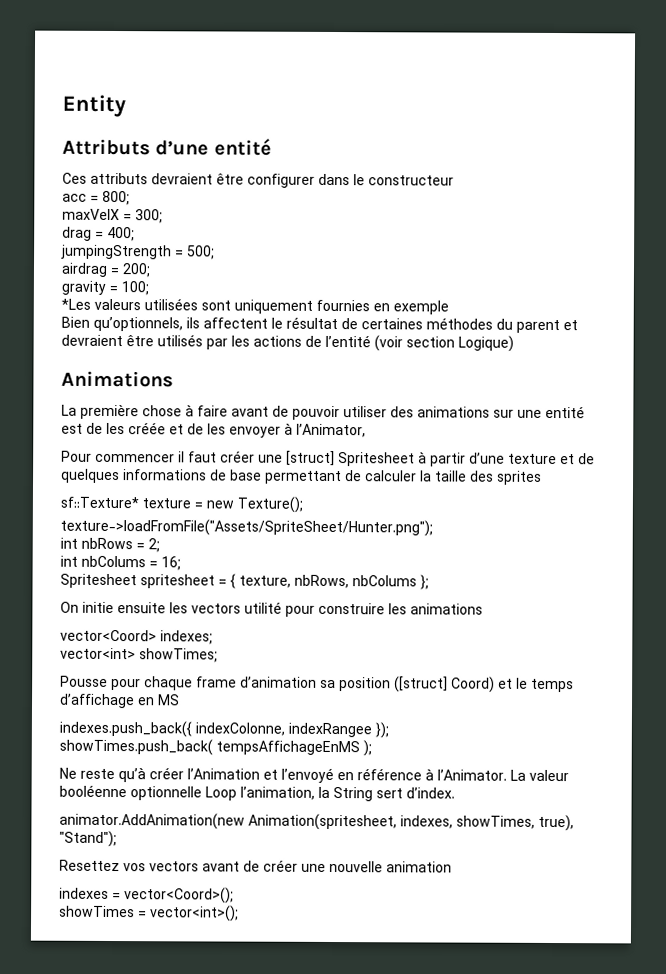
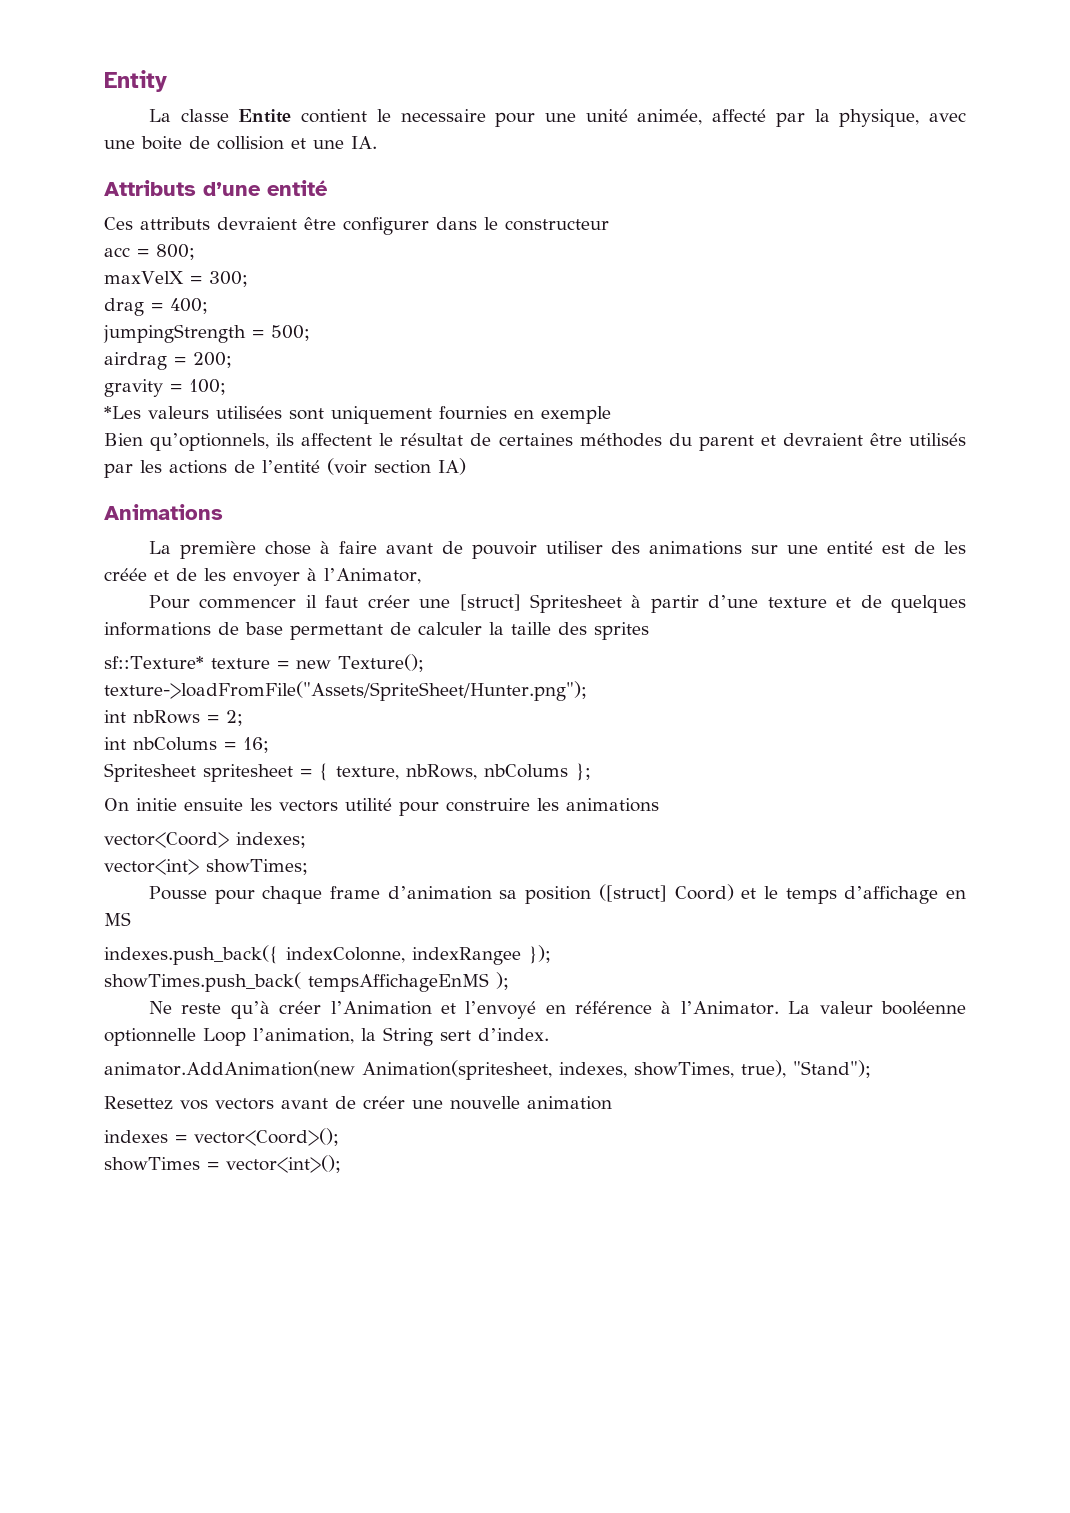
(126, 106) none -> [149,109,967,127] [104,136,377,150] // La classe Entite contient le necessaire pour une unité animée, affecté par la physique, avec une boite de collision et une IA.
[458,335,514,352] Logique) -> [438,458,466,475] IA)

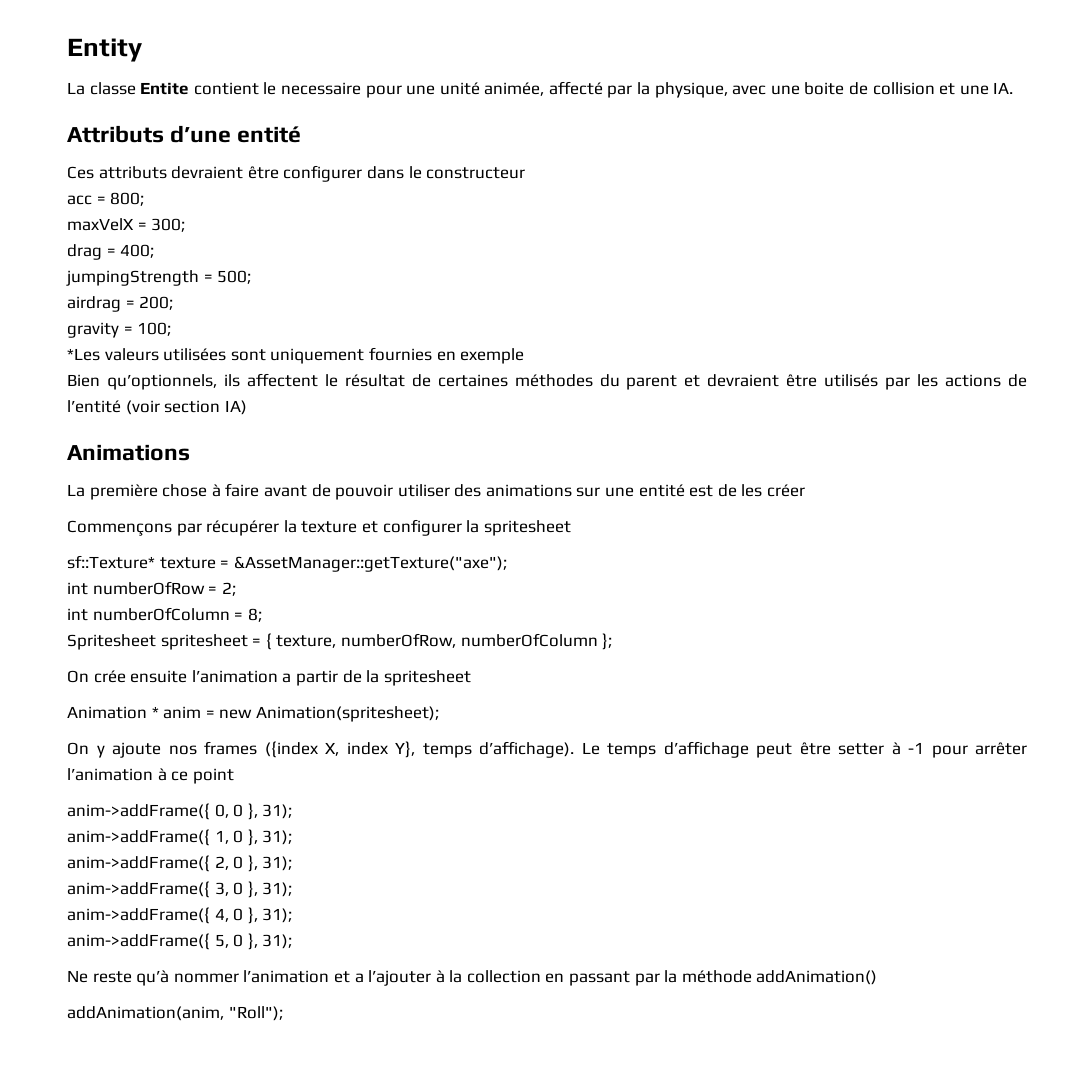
[104,568,421,586] [149,594,966,613] [104,622,649,640] créée et de les envoyer à l’Animator, // Pour commencer il faut créer une [struct] Spritesheet à partir d’une texture et de quelques informations de base permettant de calculer la taille des sprites -> [767,484,806,497] [67,519,571,536] créer // Commençons par récupérer la texture et configurer la spritesheet
[295,654,424,672] [104,681,587,701] [104,710,200,724] new Texture(); // texture->loadFromFile("Assets/SpriteSheet/Hunter.png"); // int nbRows -> [233,556,507,572] [67,581,205,595] &AssetManager::getTexture("axe"); // int numberOfRow
[133,737,269,753] nbColums = 16; -> [92,607,262,622] numberOfColumn = 8;
[406,764,568,780] nbRows, nbColums -> [340,633,598,648] numberOfRow, numberOfColumn
[136,798,659,816] [104,832,306,848] [104,859,308,875] [149,884,966,904] [104,912,131,926] [104,945,551,965] [104,972,509,992] [149,1001,967,1019] [104,1027,549,1046] [104,1060,871,1080] [104,1096,612,1110] [104,1128,339,1146] [104,1155,341,1173] initie ensuite les vectors utilité pour construire les animations // vector<Coord> indexes; // vector<int> showTimes; // Pousse pour chaque frame d’animation sa position ([struct] Coord) et le temps d’affichage en MS // indexes.push_back({ indexColonne, indexRangee }); // showTimes.push_back( tempsAffichageEnMS ); // Ne reste qu’à créer l’Animation et l’envoyé en référence à l’Animator. La valeur booléenne optionnelle Loop l’animation, la String sert d’index. // animator.AddAnimation(new Animation(spritesheet, indexes, showTimes, true), "Stand"); // Resettez vos vectors avant de créer une nouvelle animation // indexes = vector<Coord>(); // showTimes = vector<int>(); -> [93,670,471,686] [67,706,439,722] [67,741,1027,758] [67,768,234,784] [67,803,293,820] [67,829,293,846] [67,855,293,872] [67,881,293,898] [67,907,293,924] [67,933,293,950] [67,970,878,986] [67,1006,283,1021] crée ensuite l’animation a partir de la spritesheet // Animation * anim = new Animation(spritesheet); // On y ajoute nos frames ({index X, index Y}, temps d’affichage). Le temps d’affichage peut être setter à -1 pour arrêter l’animation à ce point // anim->addFrame({ 0, 0 }, 31); // anim->addFrame({ 1, 0 }, 31); // anim->addFrame({ 2, 0 }, 31); // anim->addFrame({ 3, 0 }, 31); // anim->addFrame({ 4, 0 }, 31); // anim->addFrame({ 5, 0 }, 31); // Ne reste qu’à nommer l’animation et a l’ajouter à la collection en passant par la méthode addAnimation() // addAnimation(anim, "Roll");

